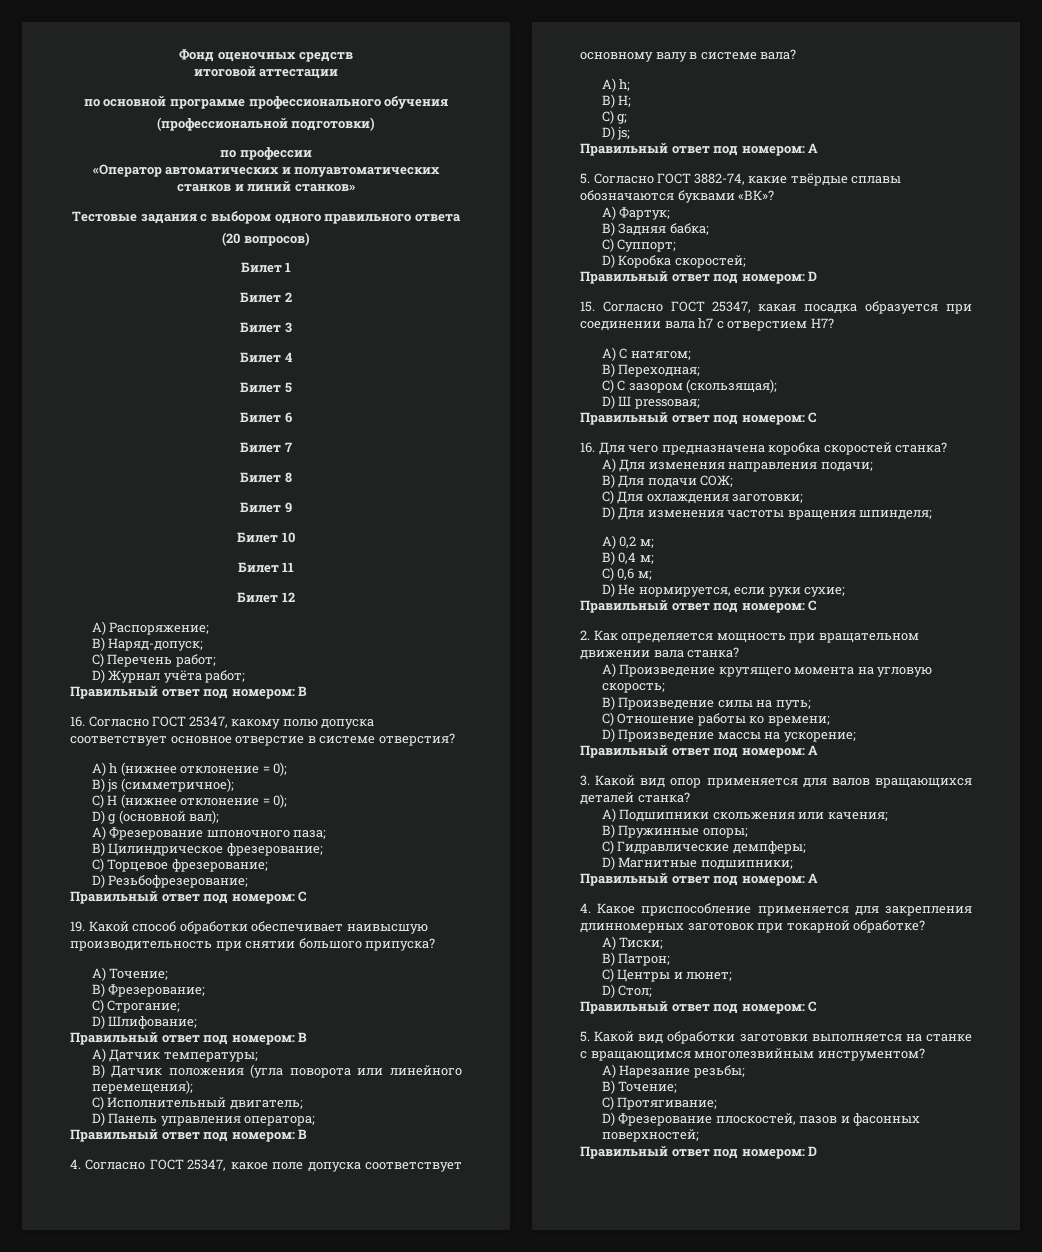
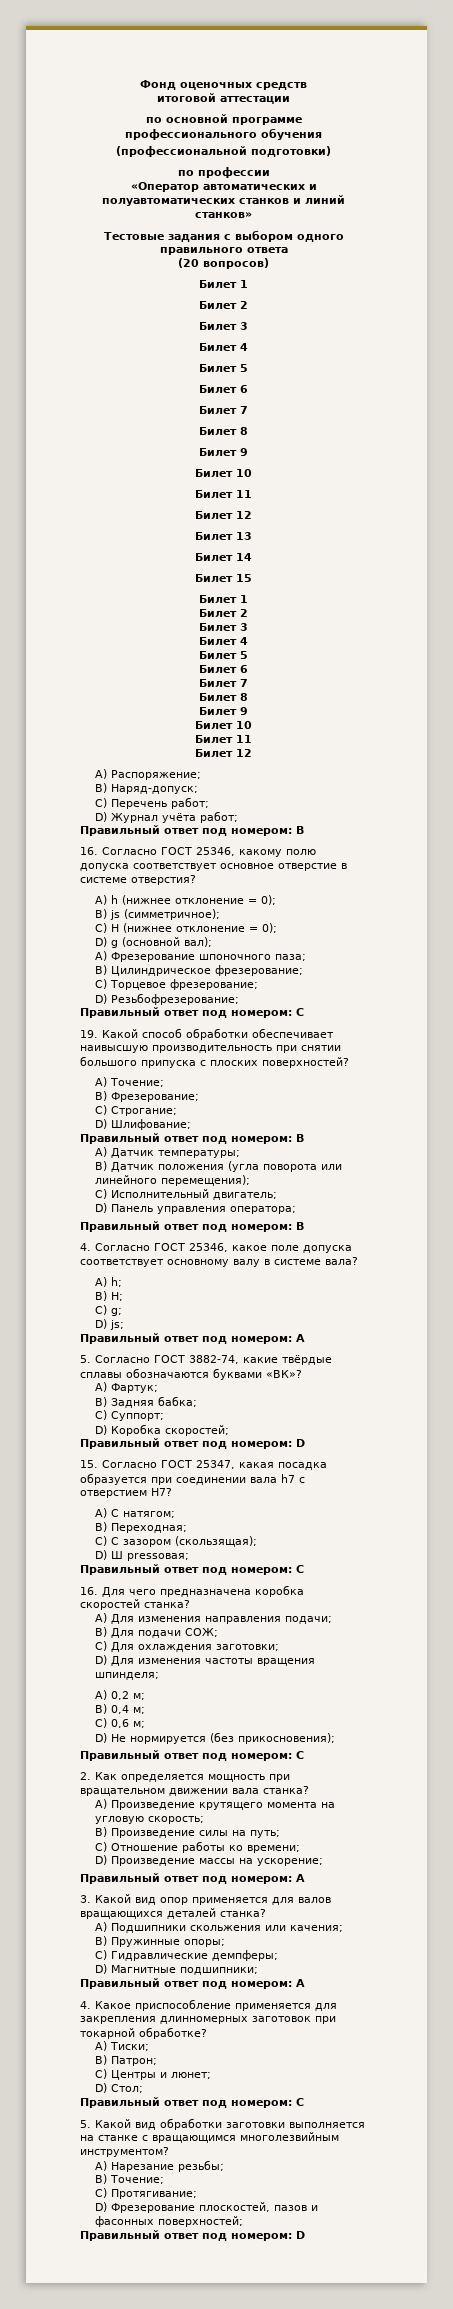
(295, 597) none -> [195,532,252,540] [195,553,252,561] [195,574,252,582] [199,595,248,603] [199,609,248,617] [199,623,248,631] [199,637,248,645] [199,651,248,659] [199,665,248,673] [199,679,248,687] [199,693,248,701] [199,707,248,715] [195,721,252,729] [195,735,252,743] [195,749,252,757] // Билет 13 // Билет 14 // Билет 15 // Билет 1 // Билет 2 // Билет 3 // Билет 4 // Билет 5 // Билет 6 // Билет 7 // Билет 8 // Билет 9 // Билет 10 // Билет 11 // Билет 12
[188,716,228,728] 25347, -> [196,847,235,856] 25346,
[365,938,436,951] припуска? -> [141,1057,349,1068] припуска с плоских поверхностей?
[187,1159,227,1171] 25347, -> [189,1243,228,1252] 25346,
[638,587,846,597] нормируется, если руки сухие; -> [130,1732,336,1744] нормируется (без прикосновения);

